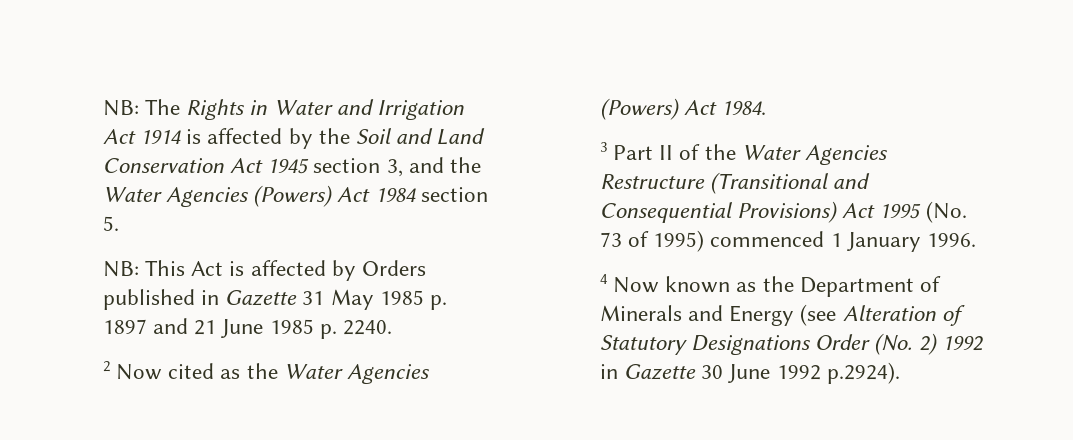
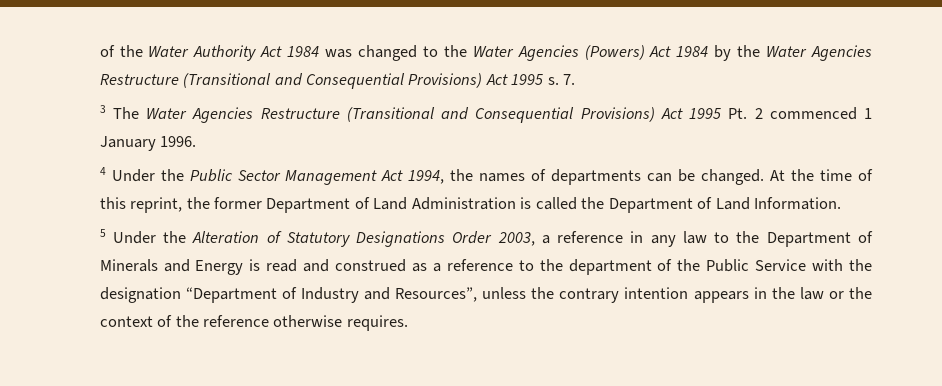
[102,99,465,120] [102,128,486,149] [102,157,444,177] NB: The Rights in Water and Irrigation Act 1914 is affected by the Soil and Land Conservation Act 1945 section 3, and -> [99,45,438,61] of the Water Authority Act 1984 was changed to
[420,187,488,202] [102,216,119,231] [102,260,427,281] [102,289,448,310] [102,318,393,339] [102,361,431,384] [599,98,767,120] [599,142,701,160] section 5. // NB: This Act is affected by Orders published in Gazette 31 May 1985 p. 1897 and 21 June 1985 p. 2240. // 2 Now cited as the Water Agencies (Powers) Act 1984. // 3 Part II of -> [714,45,732,61] by
[925,201,967,223] [599,230,705,252] (No. 73 of 1995) -> [547,74,576,85] [99,105,763,123] s. 7. // 3 The Water Agencies Restructure (Transitional and Consequential Provisions) Act 1995 Pt. 2
[612,276,757,293] Now known as -> [111,169,874,185] [99,197,842,213] [99,229,730,247] Under the Public Sector Management Act 1994, the names of departments can be changed. At the time of this reprint, the former Department of Land Administration is called the Department of Land Information. // 5 Under the Alteration of Statutory Designations Order 2003, a reference in any law to
[800,304,965,326] [599,333,983,355] [599,362,900,384] (see Alteration of Statutory Designations Order (No. 2) 1992 in Gazette 30 June 1992 p.2924). -> [249,259,873,275] [99,287,872,303] [99,315,408,331] is read and construed as a reference to the department of the Public Service with the designation “Department of Industry and Resources”, unless the contrary intention appears in the law or the context of the reference otherwise requires.

